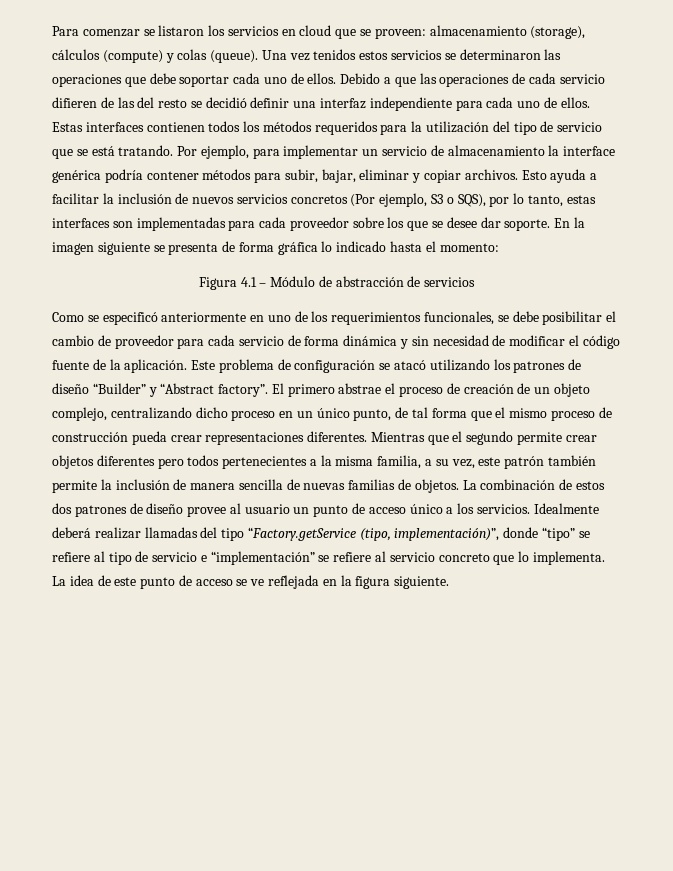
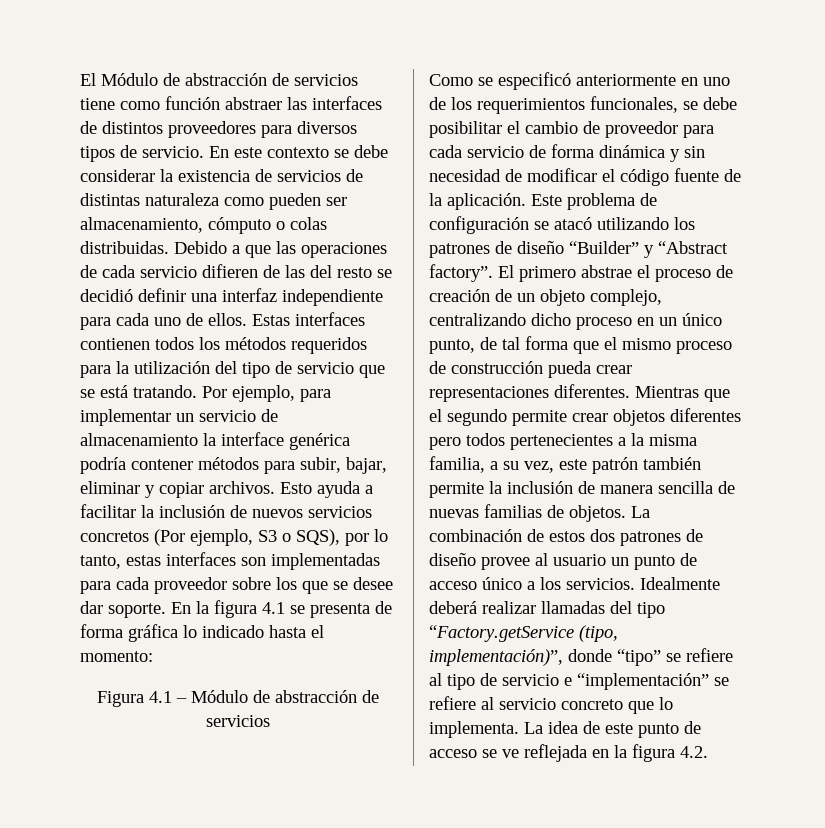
[52,25,586,39] [52,49,562,63] [52,73,337,87] Para comenzar se listaron los servicios en cloud que se proveen: almacenamiento (storage), cálculos (compute) y colas (queue). Una vez tenidos estos servicios se determinaron las operaciones que debe soportar cada uno de ellos. -> [80,73,358,86] [80,96,382,110] [80,121,357,138] [80,145,388,162] [80,169,363,182] [80,193,347,210] [80,217,327,234] [80,241,169,254] El Módulo de abstracción de servicios tiene como función abstraer las interfaces de distintos proveedores para diversos tipos de servicio. En este contexto se debe considerar la existencia de servicios de distintas naturaleza como pueden ser almacenamiento, cómputo o colas distribuidas.
[52,242,150,255] imagen siguiente -> [214,600,285,618] figura 4.1
[394,576,450,589] siguiente. -> [680,746,708,758] 4.2.

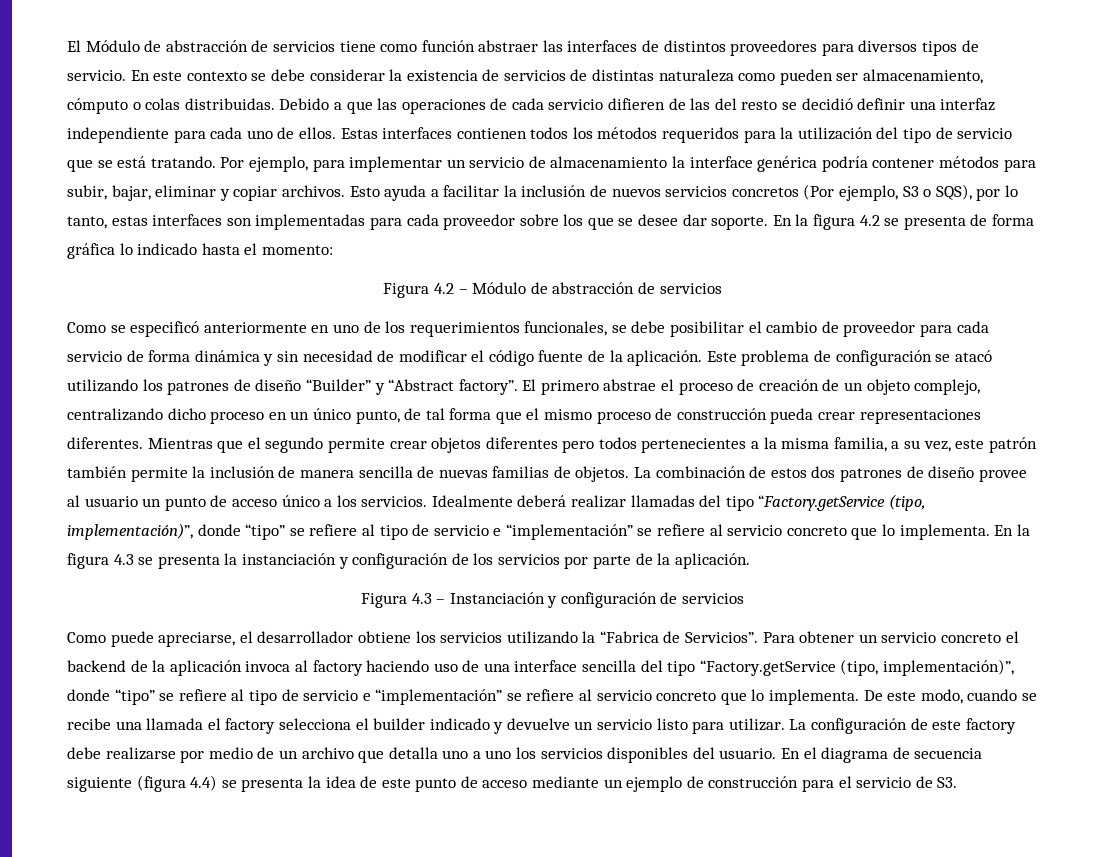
[262,602,285,614] 4.1 -> [859,215,880,226] 4.2
[149,691,172,703] 4.1 -> [434,283,455,294] 4.2
[524,722,543,734] La -> [994,524,1030,536] [67,553,750,569] [360,592,745,608] [67,631,1019,647] [67,659,1015,676] [67,689,1037,705] [67,718,1016,734] [67,747,983,763] [67,775,321,792] En la figura 4.3 se presenta la instanciación y configuración de los servicios por parte de la aplicación. // Figura 4.3 – Instanciación y configuración de servicios // Como puede apreciarse, el desarrollador obtiene los servicios utilizando la “Fabrica de Servicios”. Para obtener un servicio concreto el backend de la aplicación invoca al factory haciendo uso de una interface sencilla del tipo “Factory.getService (tipo, implementación)”, donde “tipo” se refiere al tipo de servicio e “implementación” se refiere al servicio concreto que lo implementa. De este modo, cuando se recibe una llamada el factory selecciona el builder indicado y devuelve un servicio listo para utilizar. La configuración de este factory debe realizarse por medio de un archivo que detalla uno a uno los servicios disponibles del usuario. En el diagrama de secuencia siguiente (figura 4.4) se presenta la
[482,744,708,762] se ve reflejada en la figura 4.2. -> [532,776,958,792] mediante un ejemplo de construcción para el servicio de S3.

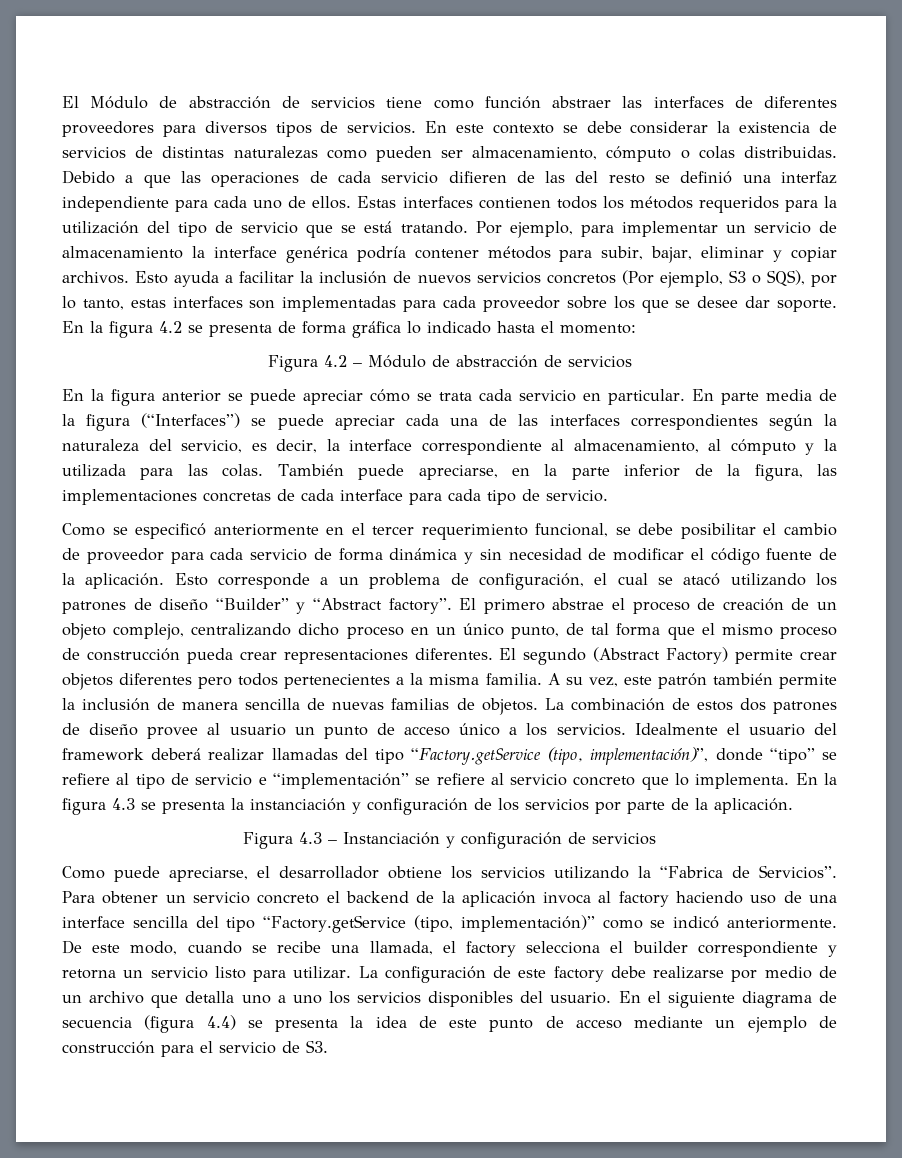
[663,40,726,52] distintos -> [764,96,838,108] diferentes
[67,70,126,81] servicio. -> [347,122,417,134] servicios.
[658,69,734,82] naturaleza -> [233,146,318,159] naturalezas
[801,98,906,110] decidió definir -> [680,171,733,184] definió
(722, 288) none -> [62,389,838,406] [62,413,837,431] [62,439,837,455] [62,464,837,481] [62,489,608,505] // En la figura anterior se puede apreciar cómo se trata cada servicio en particular. En parte media de la figura (“Interfaces”) se puede apreciar cada una de las interfaces correspondientes según la naturaleza del servicio, es decir, la interface correspondiente al almacenamiento, al cómputo y la utilizada para las colas. También puede apreciarse, en la parte inferior de la figura, las implementaciones concretas de cada interface para cada tipo de servicio.
[332,321,608,337] uno de los requerimientos funcionales, -> [351,523,609,540] el tercer requerimiento funcional,
[706,350,932,366] Este problema de configuración -> [174,573,648,590] Esto corresponde a un problema de configuración, el cual
[147,437,324,453] Mientras que el segundo -> [499,647,729,665] El segundo (Abstract Factory)
[833,437,900,452] familia, a -> [485,673,560,685] familia. A
(513, 501) none -> [726,723,837,736] [62,748,144,761] el usuario del framework
[883,659,1015,676] [67,689,860,705] implementación)”, donde “tipo” se refiere al tipo de servicio e “implementación” se refiere al servicio concreto que lo implementa. -> [460,915,838,932] implementación)” como se indicó anteriormente.
[146,718,204,730] llamada -> [369,941,433,955] llamada,
[429,718,570,734] indicado y devuelve -> [697,941,837,957] [62,969,116,979] correspondiente y retorna
(817, 753) none -> [667,992,735,1008] siguiente
[67,777,132,792] siguiente -> (132, 1022) none

